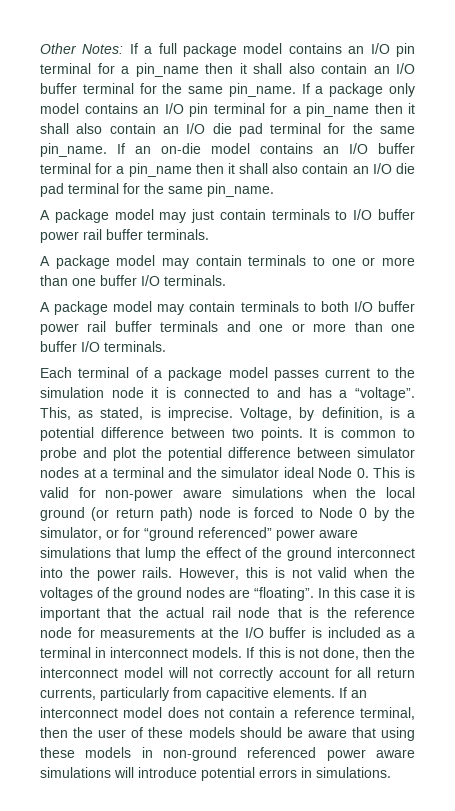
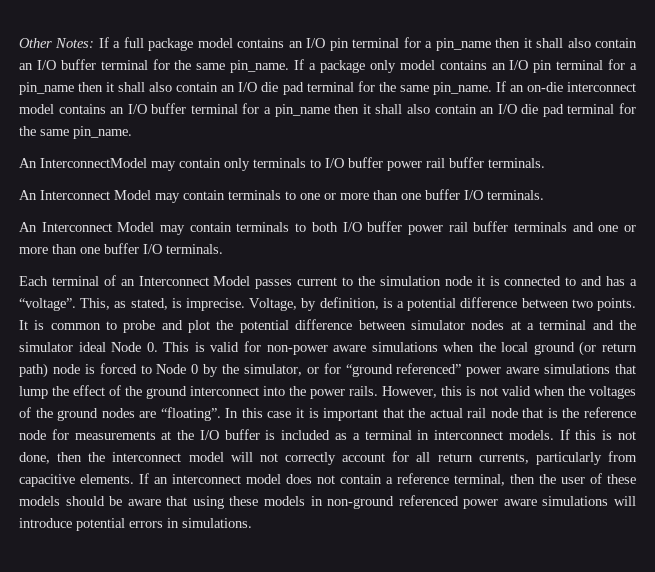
(201, 148) none -> [566,82,636,92] interconnect
[40,209,266,223] A package model may just contain -> [19,158,250,171] An InterconnectModel may contain only
[40,255,156,269] A package model -> [19,190,151,200] An Interconnect Model
[40,301,153,315] A package model -> [19,222,155,232] An Interconnect Model
[154,367,268,381] a package model -> [120,276,251,286] an Interconnect Model

